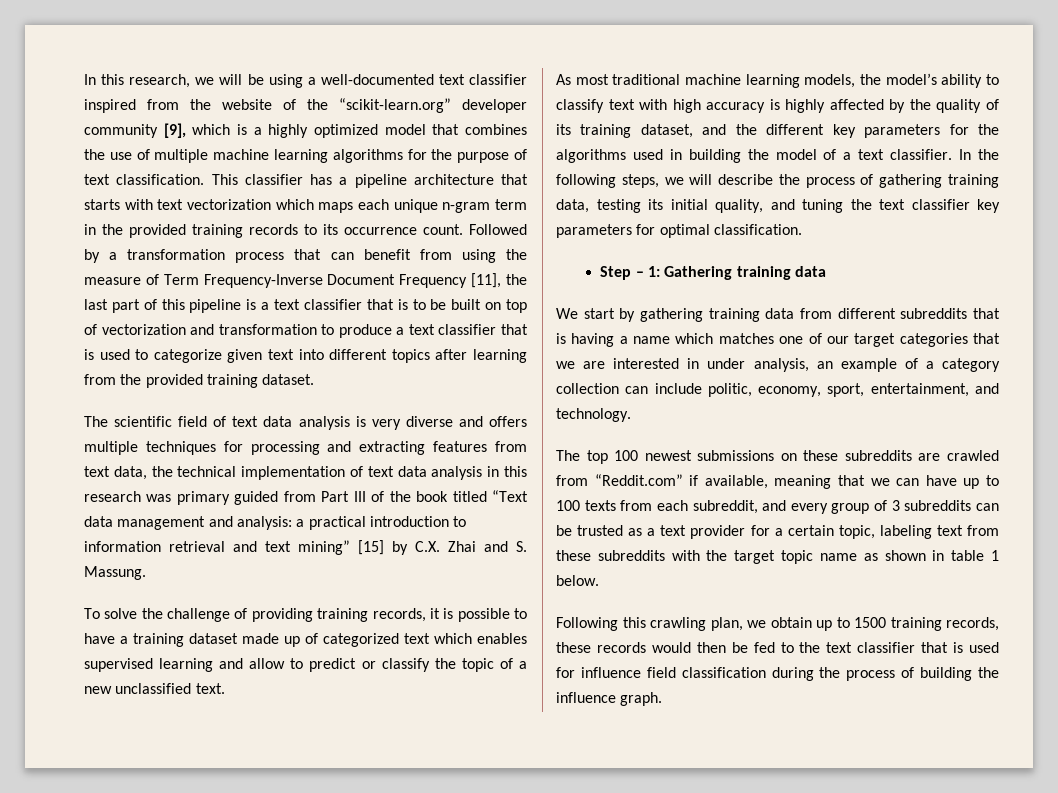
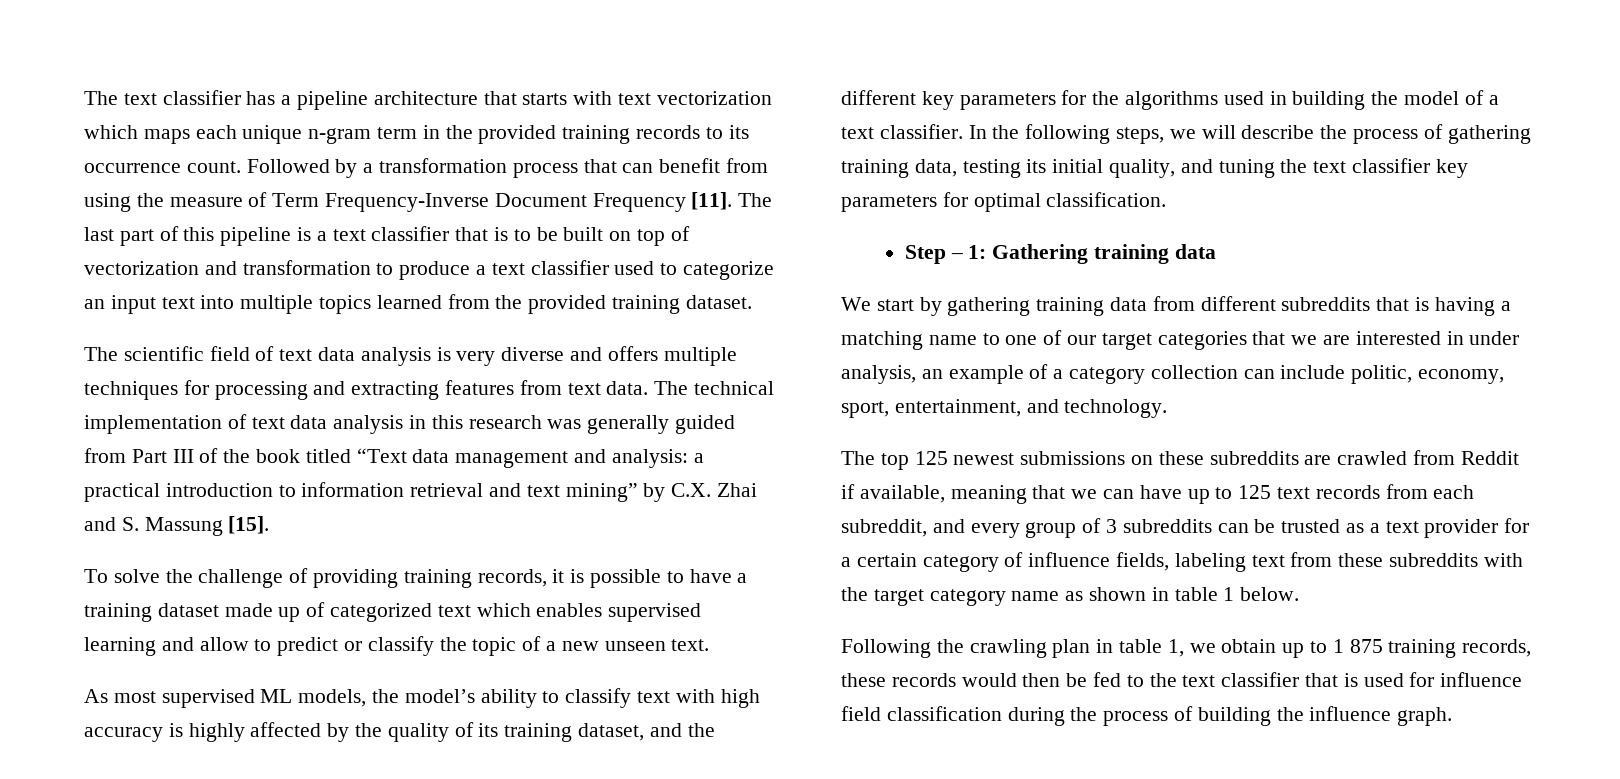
[84,74,527,88] [84,98,527,113] [84,123,527,138] [84,149,527,163] [84,174,238,185] In this research, we will be using a well-documented text classifier inspired from the website of the “scikit-learn.org” developer community [9], which is a highly optimized model that combines the use of multiple machine learning algorithms for the purpose of text classification. This -> [84,91,157,105] The text
[471,273,527,288] [11], the -> [691,192,773,210] [11]. The
[500,324,528,335] [84,349,94,360] that is -> (609, 267) none
[227,349,527,363] given text into different topics after learning -> [84,295,442,314] an input text into multiple topics learned
[113,466,173,480] data, the -> [606,381,689,395] data. The
[176,491,230,505] primary -> [587,415,670,434] generally
[358,540,384,555] [15] -> (638, 492) none
[84,566,146,580] Massung. -> [144,516,270,536] Massung [15].
[115,683,192,694] unclassified -> [604,641,666,651] unseen
[612,74,800,88] traditional machine learning -> [161,689,293,708] supervised ML
[633,333,774,344] name which matches -> [841,331,1000,350] matching name to
[614,450,639,461] 100 -> [914,451,948,465] 125
[594,474,683,486] “Reddit.com” -> [1460,451,1519,465] Reddit
[556,500,616,511] 100 texts -> [1238,485,1380,499] 125 text records
[838,525,875,539] topic, -> [922,552,1170,572] category of influence fields,
[781,550,814,564] topic -> [929,589,1006,606] category
[622,617,743,631] this crawling plan, -> [936,639,1184,658] the crawling plan in table 1,
[854,617,886,628] 1500 -> [1332,639,1383,653] 1 875

